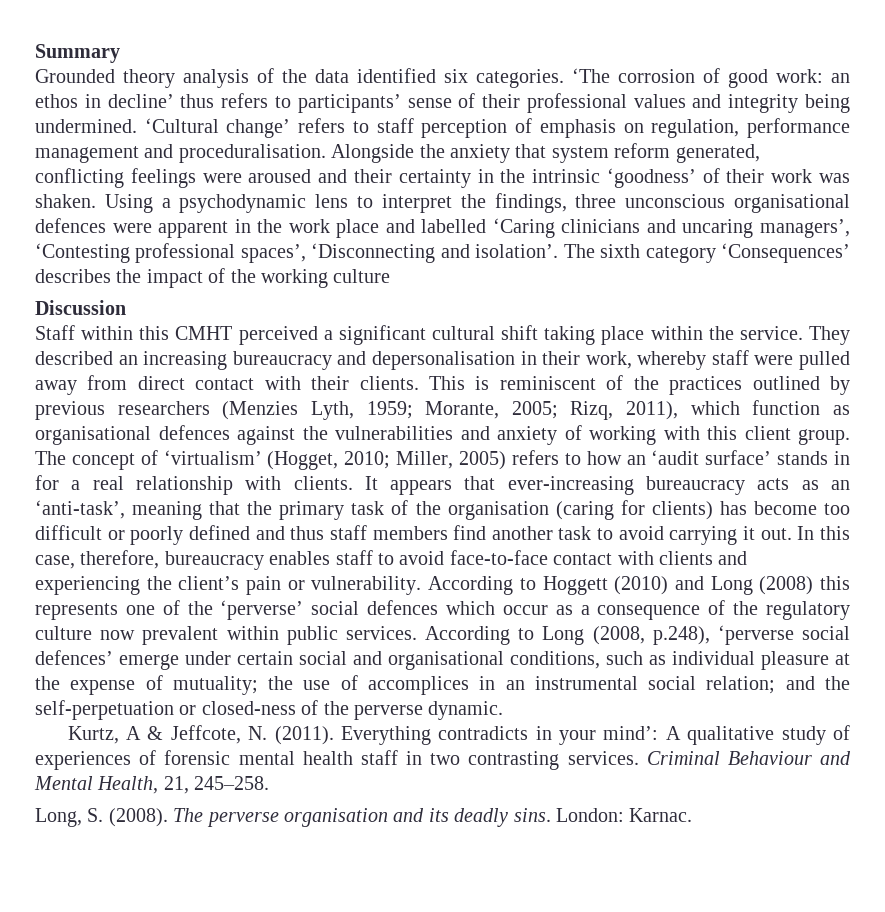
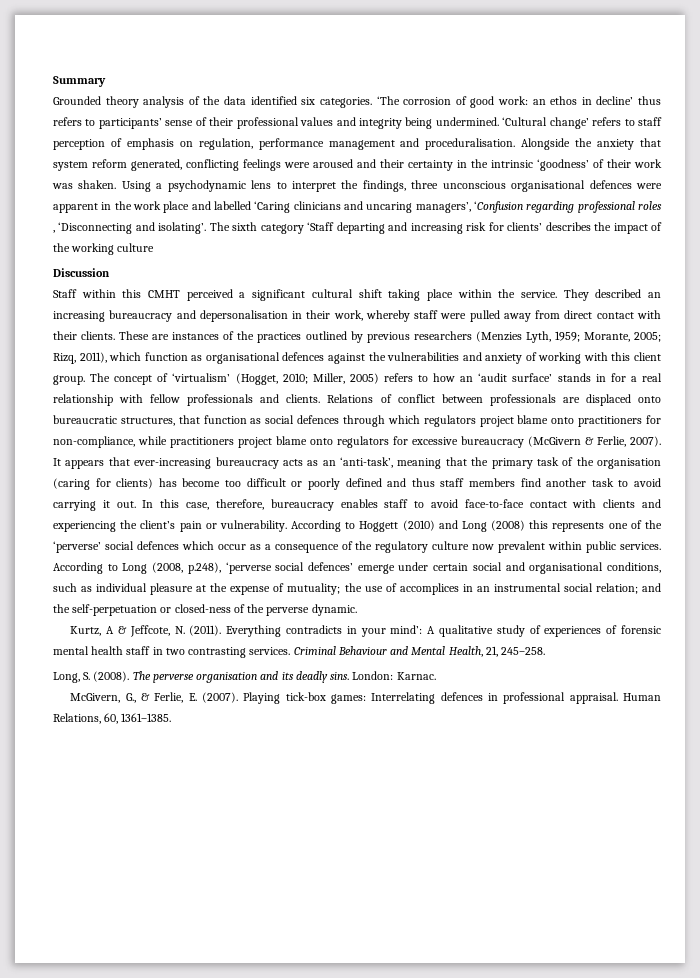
[35,243,306,263] ‘Contesting professional spaces’, -> [473,201,662,213] [53,230,55,233] ‘Confusion regarding professional roles ,
[475,244,559,258] isolation’. -> [158,222,207,234] isolating’.
[721,243,851,263] ‘Consequences’ -> [307,222,543,234] ‘Staff departing and increasing risk for clients’
[429,376,596,390] This is reminiscent -> [119,331,220,340] These are instances
[293,476,353,490] clients. -> [150,394,662,406] [53,415,661,427] [53,436,661,448] fellow professionals and clients. Relations of conflict between professionals are displaced onto bureaucratic structures, that function as social defences through which regulators project blame onto practitioners for non-compliance, while practitioners project blame onto regulators for excessive bureaucracy (McGivern & Ferlie, 2007).
(693, 815) none -> [70,692,661,704] [53,713,172,724] // McGivern, G., & Ferlie, E. (2007). Playing tick-box games: Interrelating defences in professional appraisal. Human Relations, 60, 1361–1385.

